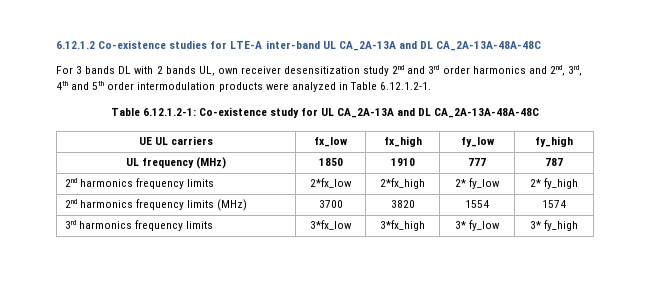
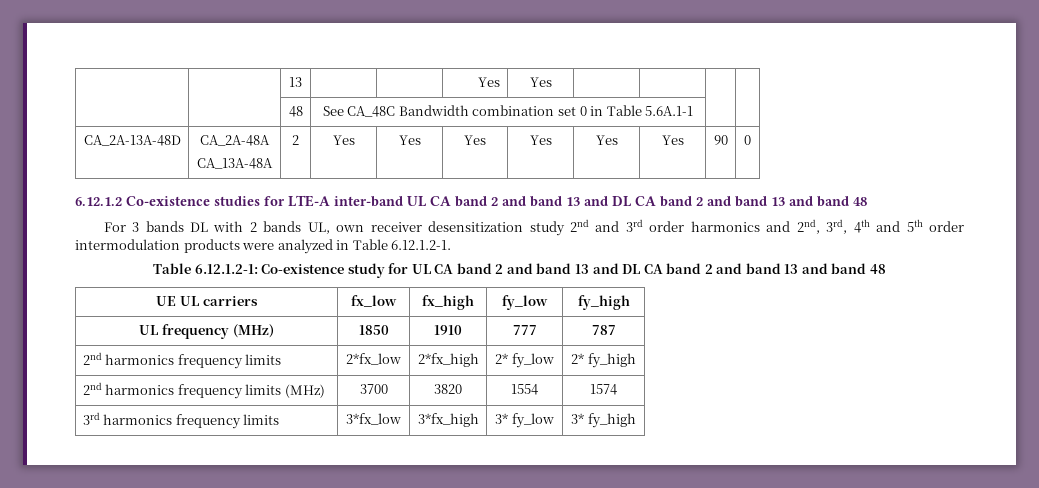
(56, 45) none -> [289,77,302,87] [478,77,501,87] [529,77,552,87] [288,106,303,117] [322,105,694,117] [83,135,181,146] [200,135,270,146] [197,158,273,169] [292,135,299,145] [332,135,355,145] [398,135,421,145] [463,135,486,145] [529,135,552,145] [595,135,618,145] [661,135,684,145] [713,135,728,145] [744,135,751,145] | | 13 | | | Yes | Yes | | | | // | | 48 | See CA_48C Bandwidth combination set 0 in Table 5.6A.1-1 | | // CA_2A-13A-48D | CA_2A-48A // CA_13A-48A | 2 | Yes | Yes | Yes | Yes | Yes | Yes | 90 | 0 //
[338,41,542,51] CA_2A-13A and DL CA_2A-13A-48A-48C -> [430,196,867,207] CA band 2 and band 13 and DL CA band 2 and band 13 and band 48
[337,108,540,118] CA_2A-13A and DL CA_2A-13A-48A-48C -> [434,263,886,274] CA band 2 and band 13 and DL CA band 2 and band 13 and band 48

